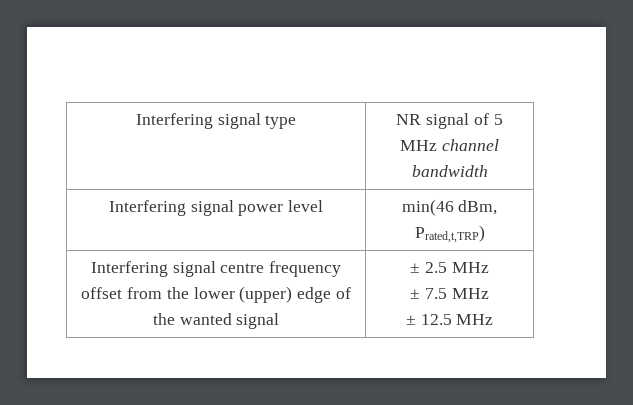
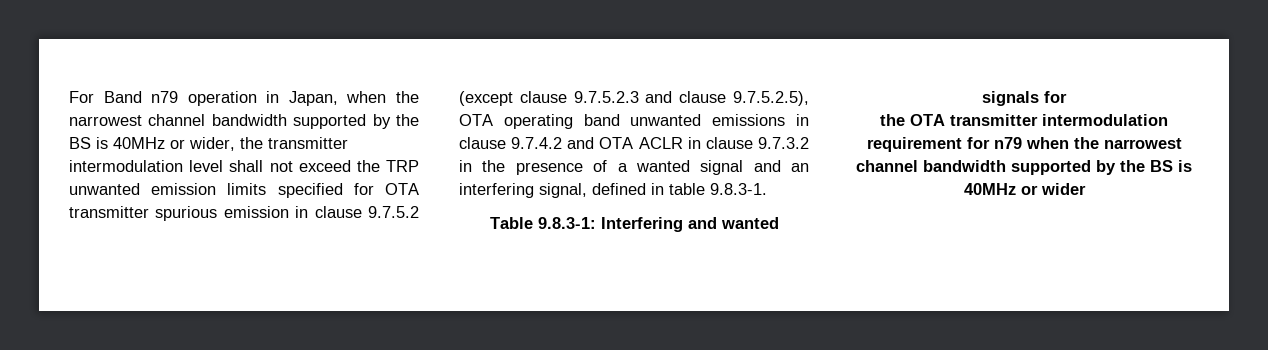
[135,113,297,129] [396,113,503,129] [400,139,499,151] [411,165,488,177] [108,200,324,216] [401,199,498,216] [414,225,485,243] [90,261,342,277] [81,286,351,303] [152,313,280,329] [410,262,489,273] [410,288,489,299] [405,314,494,325] Interfering signal type | NR signal of 5 MHz channel bandwidth // Interfering signal power level | min(46 dBm, Prated,t,TRP) // Interfering signal centre frequency offset from the lower (upper) edge of the wanted signal | ± 2.5 MHz // ± 7.5 MHz // ± 12.5 MHz -> [69,91,419,106] [69,114,419,129] [69,137,348,151] [69,160,419,172] [69,183,419,198] [69,206,419,221] [459,91,809,106] [459,114,809,129] [459,137,809,149] [459,160,809,175] [459,183,767,198] [489,217,779,232] [982,91,1067,106] [880,114,1168,126] [866,137,1182,152] [856,160,1192,175] [963,183,1086,195] For Band n79 operation in Japan, when the narrowest channel bandwidth supported by the BS is 40MHz or wider, the transmitter intermodulation level shall not exceed the TRP unwanted emission limits specified for OTA transmitter spurious emission in clause 9.7.5.2 (except clause 9.7.5.2.3 and clause 9.7.5.2.5), OTA operating band unwanted emissions in clause 9.7.4.2 and OTA ACLR in clause 9.7.3.2 in the presence of a wanted signal and an interfering signal, defined in table 9.8.3-1. // Table 9.8.3-1: Interfering and wanted signals for // the OTA transmitter intermodulation requirement for n79 when the narrowest channel bandwidth supported by the BS is 40MHz or wider

